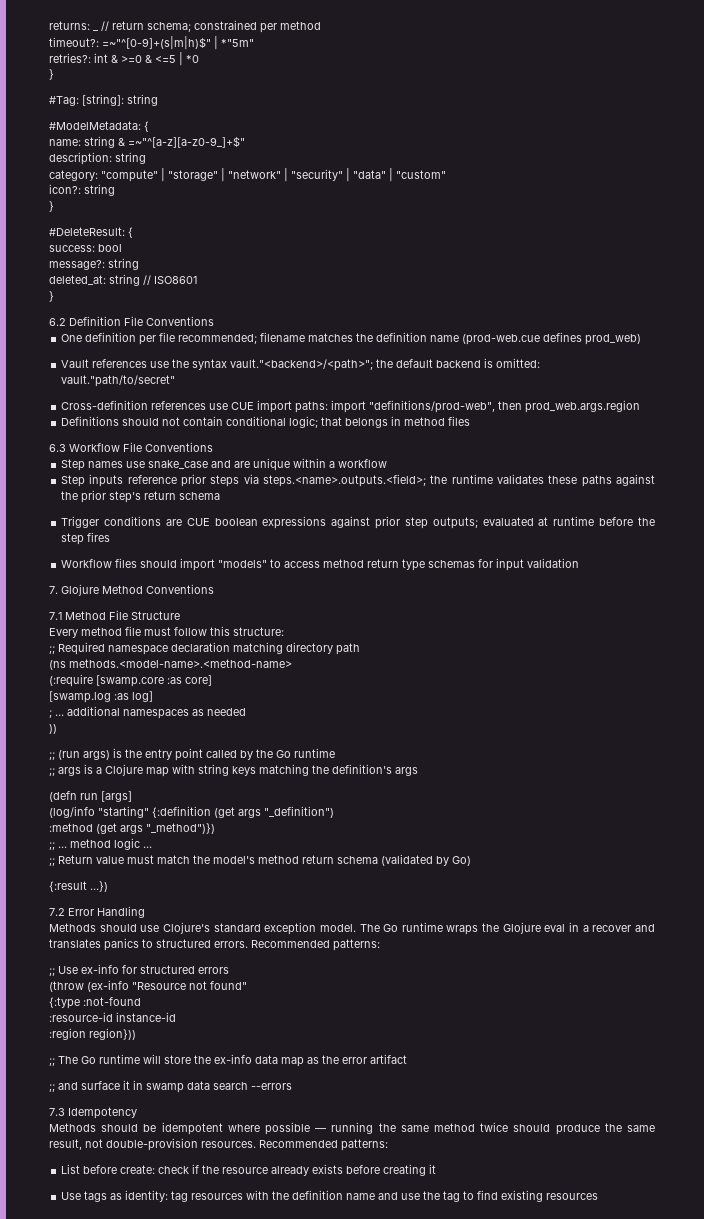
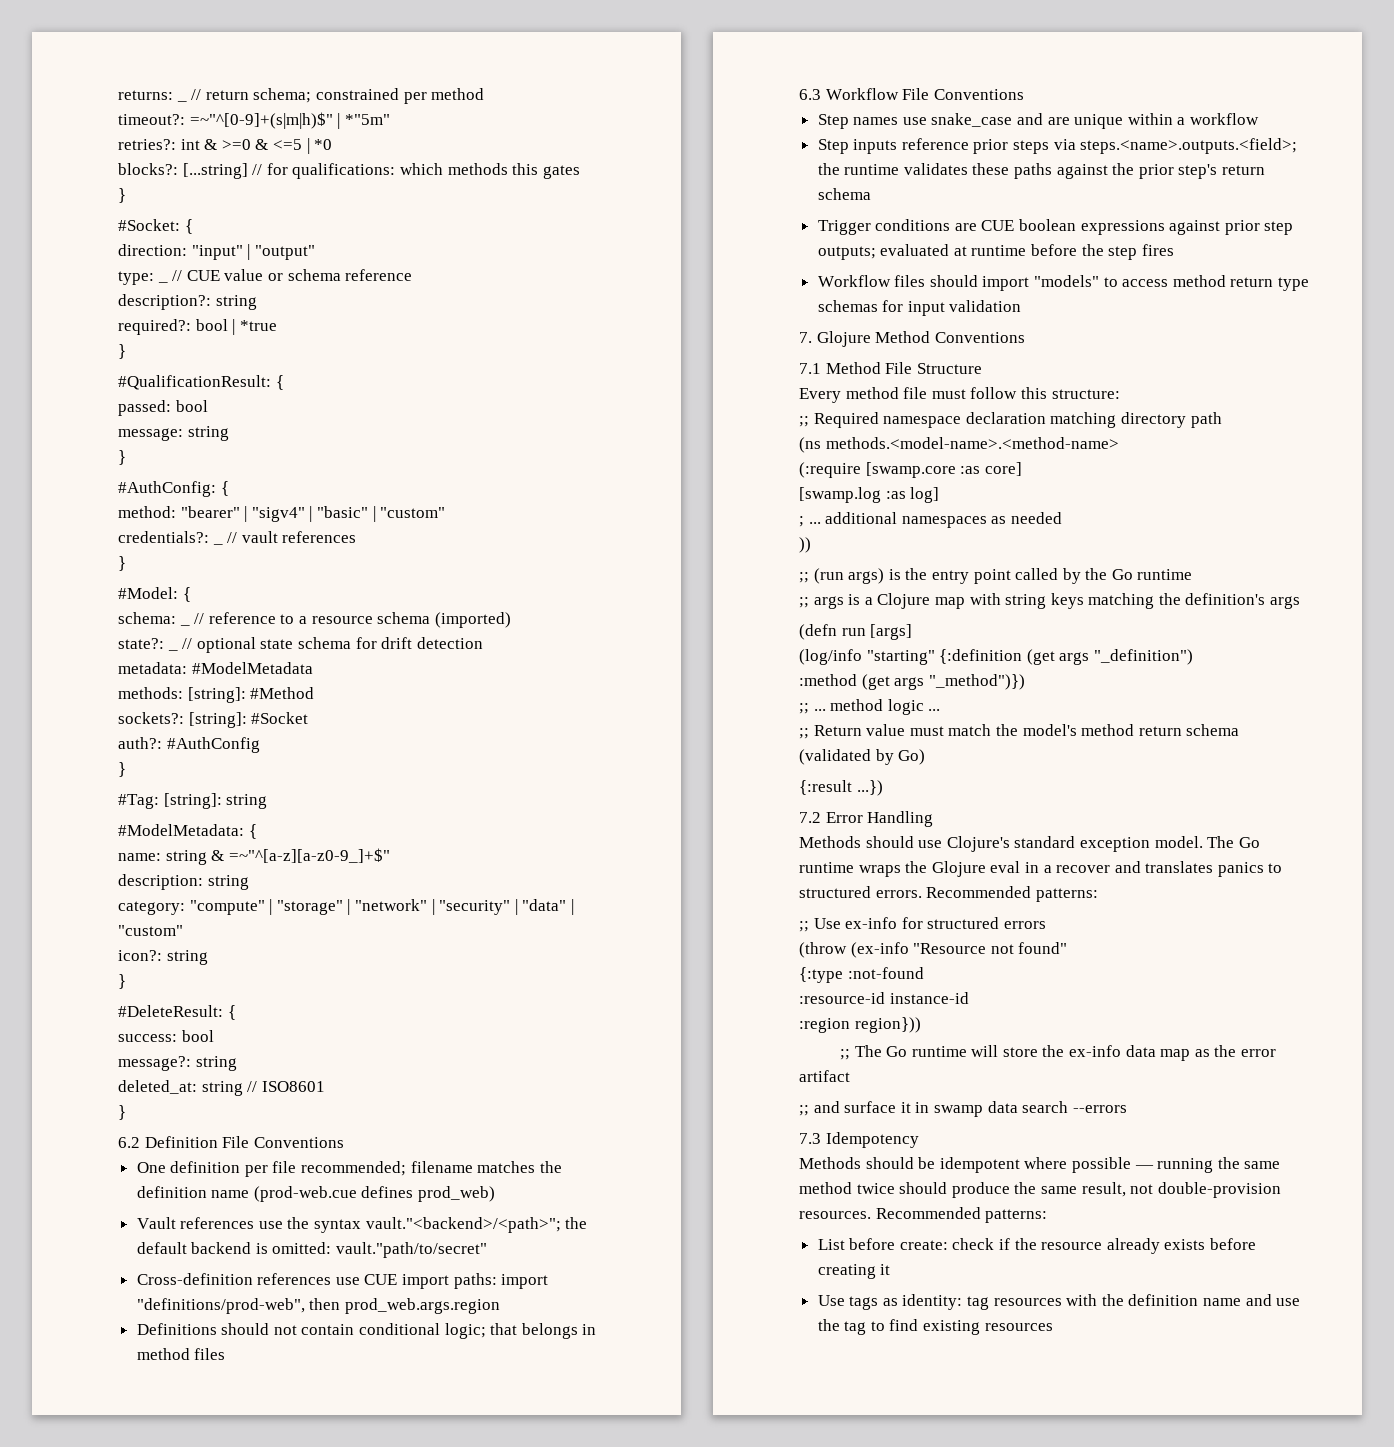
(199, 59) none -> [118,163,580,179] [118,188,126,203] [118,219,193,234] [118,244,315,260] [118,271,168,285] [172,269,413,281] [118,294,257,310] [118,319,277,335] [118,344,126,359] [118,375,284,390] [118,400,208,416] [118,426,229,441] [118,450,126,465] [118,481,229,497] [118,506,446,522] [118,531,209,543] [212,543,223,545] [227,531,357,543] [118,556,126,571] [118,587,191,602] [118,612,176,624] [179,624,190,626] [194,612,511,628] [118,638,164,649] [167,649,178,651] [182,637,483,653] [118,662,313,674] [118,687,315,703] [118,712,309,728] [118,737,260,753] // blocks?: [...string] // for qualifications: which methods this gates // } // #Socket: { // direction: "input" | "output" // type: _ // CUE value or schema reference // description?: string // required?: bool | *true // } // #QualificationResult: { // passed: bool // message: string // } // #AuthConfig: { // method: "bearer" | "sigv4" | "basic" | "custom" // credentials?: _ // vault references // } // #Model: { // schema: _ // reference to a resource schema (imported) // state?: _ // optional state schema for drift detection // metadata: #ModelMetadata // methods: [string]: #Method // sockets?: [string]: #Socket // auth?: #AuthConfig

